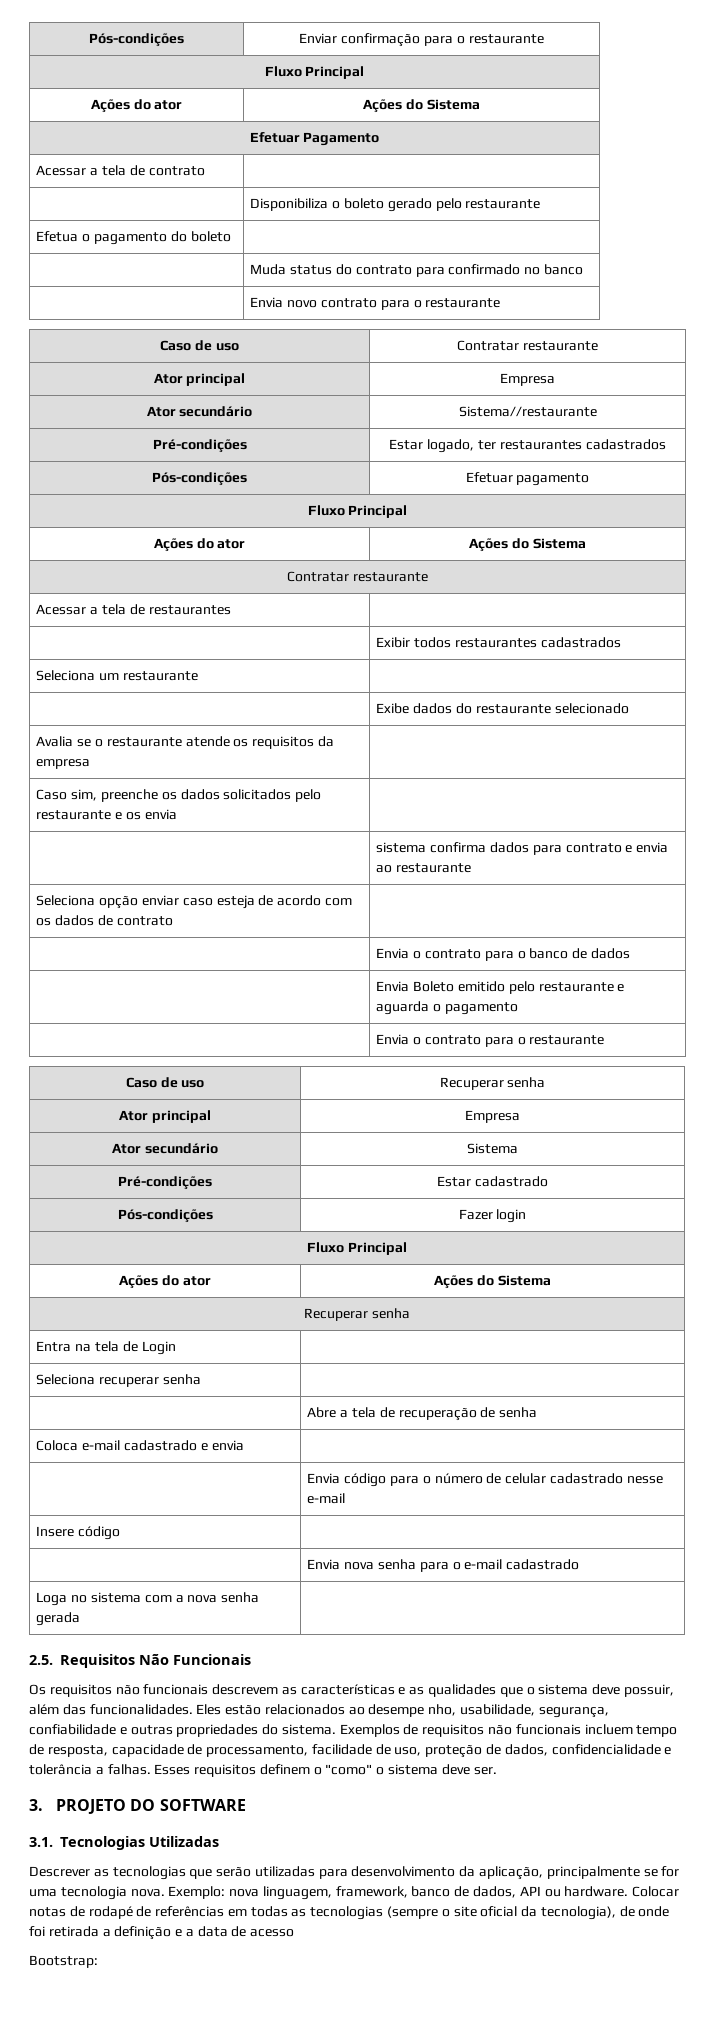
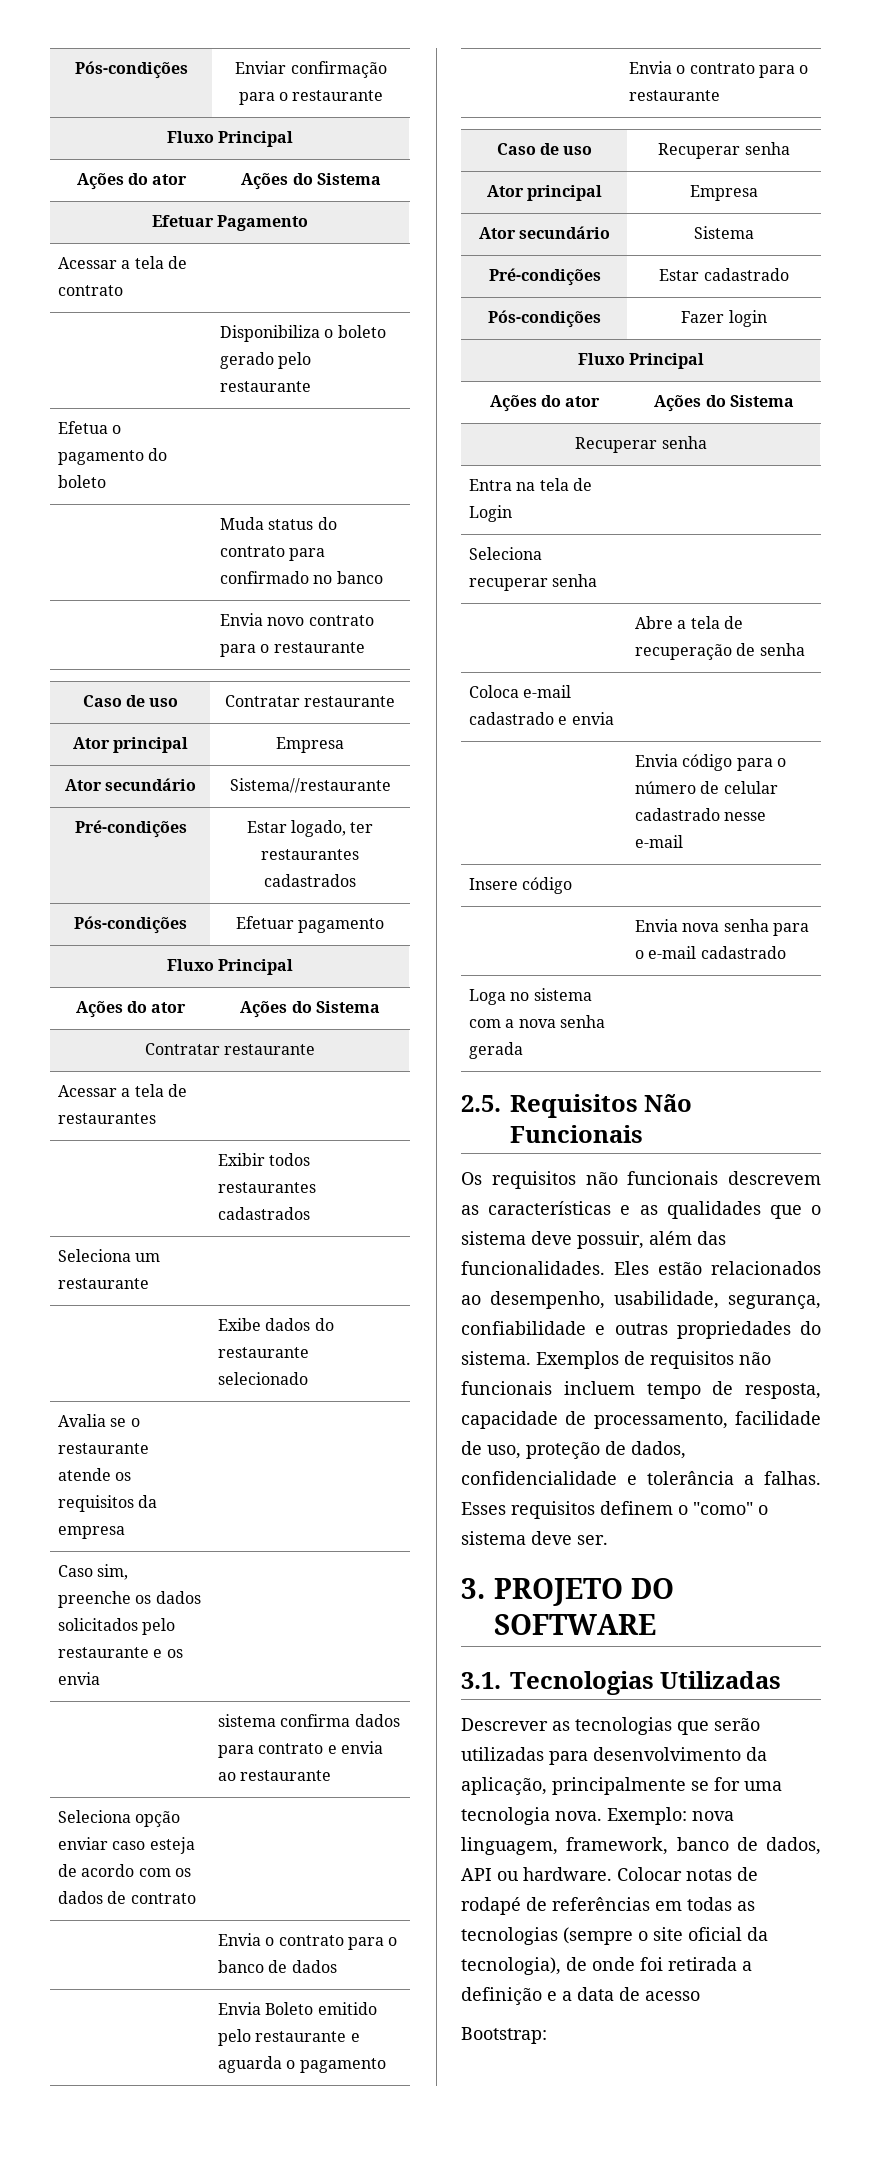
[368,1704,457,1717] desempe nho, -> [490,1291,605,1309] desempenho,

